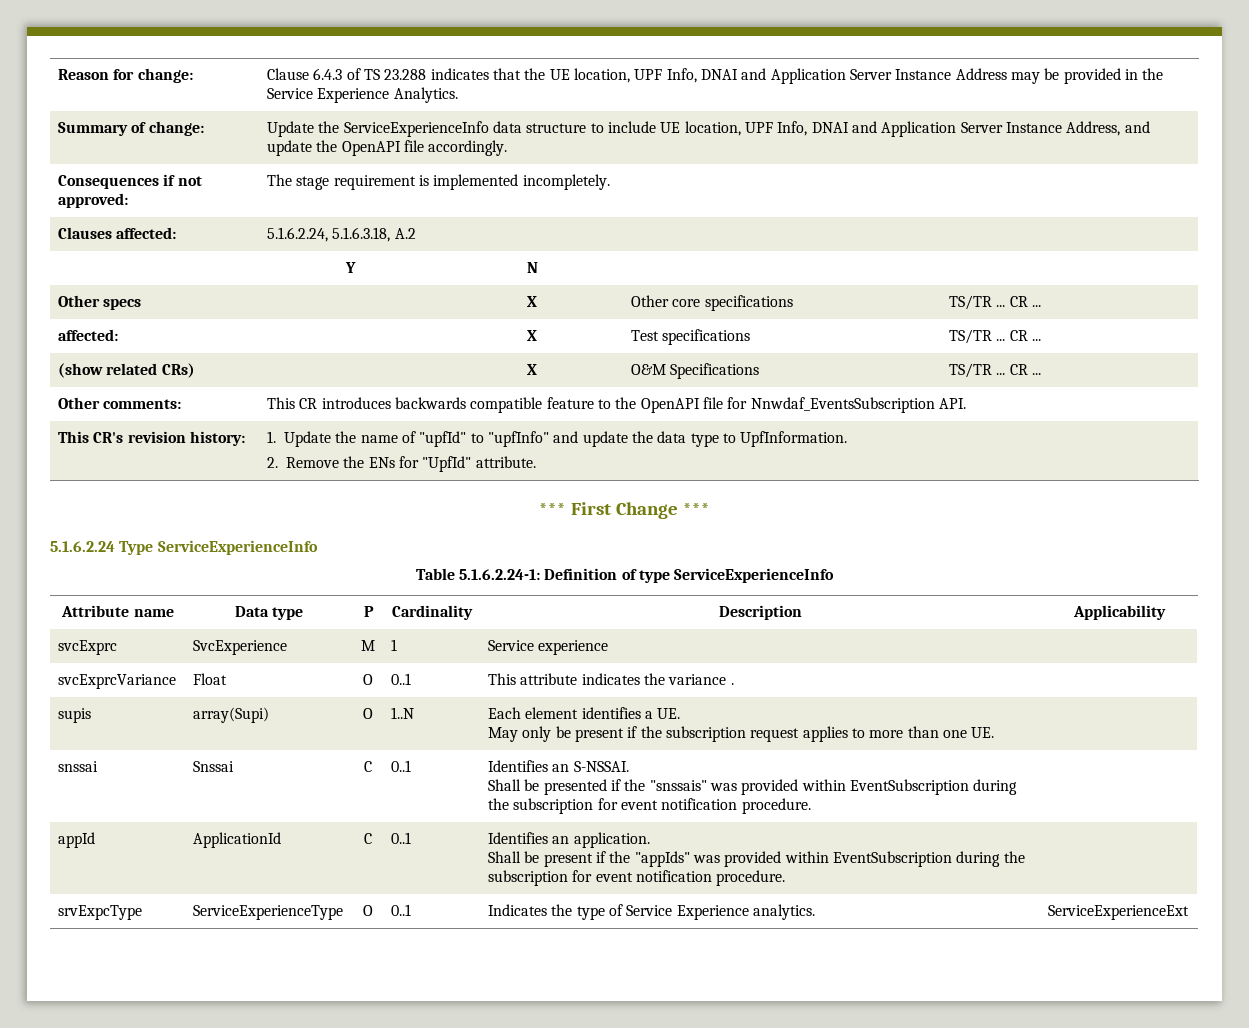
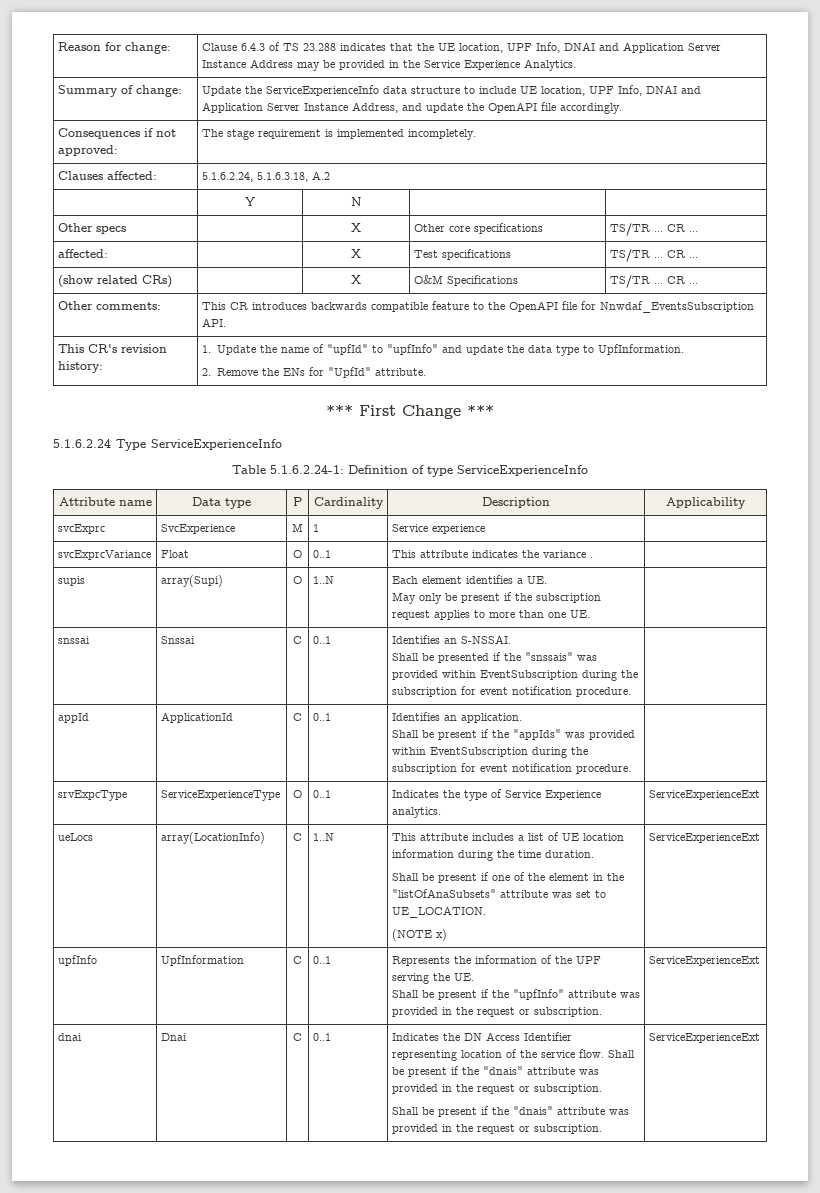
(1190, 912) none -> [57,833,93,841] [160,832,265,844] [293,833,302,841] [312,833,334,841] [391,832,624,841] [391,849,594,861] [391,872,624,883] [391,889,606,898] [391,906,486,918] [391,929,447,941] [648,833,760,843] [57,955,97,966] [160,955,244,966] [293,956,302,964] [312,956,331,964] [391,955,601,966] [391,973,474,984] [391,989,640,1000] [391,1007,602,1017] [648,956,760,966] [57,1033,82,1041] [160,1033,187,1041] [293,1033,302,1041] [312,1033,331,1041] [391,1032,572,1041] [391,1049,635,1061] [391,1066,599,1077] [391,1084,602,1094] [391,1106,629,1117] [391,1124,602,1134] [648,1033,760,1043] // ueLocs | array(LocationInfo) | C | 1..N | This attribute includes a list of UE location information during the time duration. // Shall be present if one of the element in the "listOfAnaSubsets" attribute was set to UE_LOCATION. // (NOTE x) | ServiceExperienceExt // upfInfo | UpfInformation | C | 0..1 | Represents the information of the UPF serving the UE. // Shall be present if the "upfInfo" attribute was provided in the request or subscription. | ServiceExperienceExt // dnai | Dnai | C | 0..1 | Indicates the DN Access Identifier representing location of the service flow. Shall be present if the "dnais" attribute was provided in the request or subscription. // Shall be present if the "dnais" attribute was provided in the request or subscription. | ServiceExperienceExt

